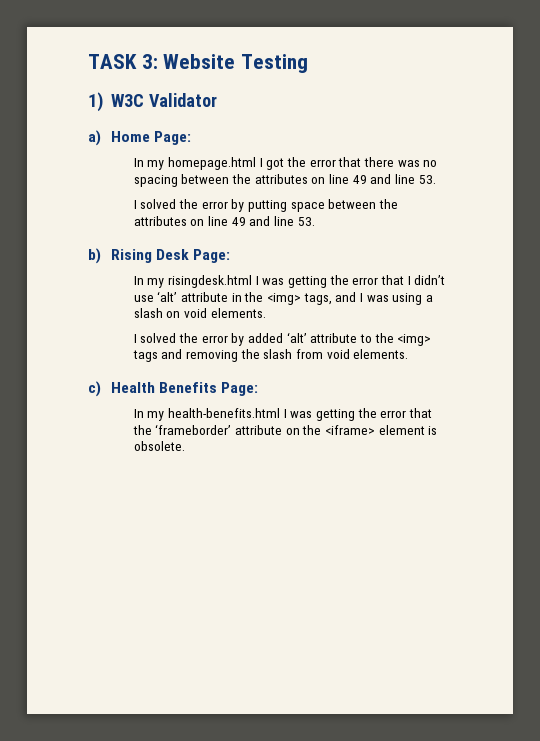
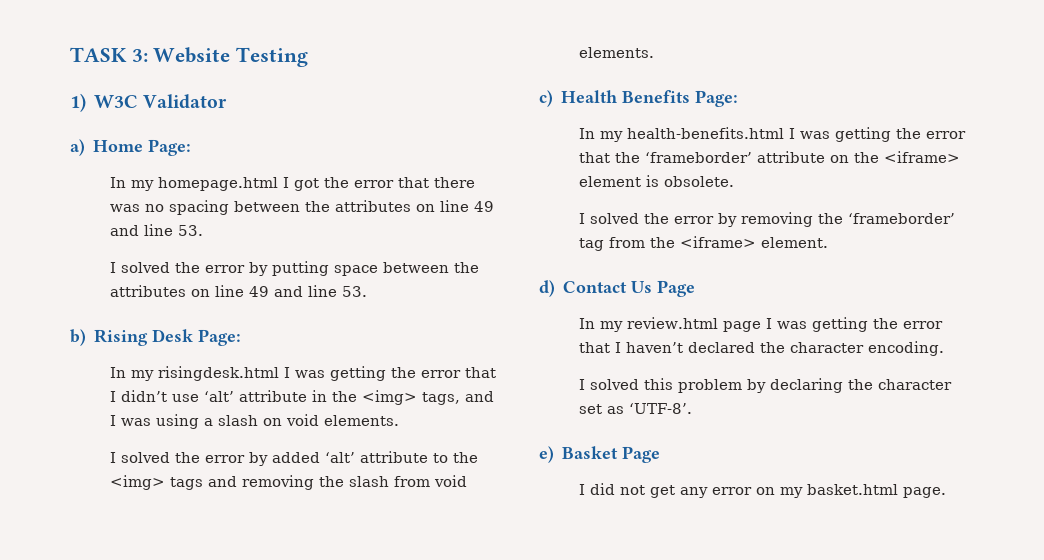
(185, 446) none -> [579,212,956,227] [579,236,829,251] [539,280,695,297] [579,317,944,332] [579,341,945,356] [579,378,953,393] [579,403,693,414] [539,446,660,463] [579,483,947,498] // I solved the error by removing the ‘frameborder’ tag from the <iframe> element. // d) Contact Us Page // In my review.html page I was getting the error that I haven’t declared the character encoding. // I solved this problem by declaring the character set as ‘UTF-8’. // e) Basket Page // I did not get any error on my basket.html page.

